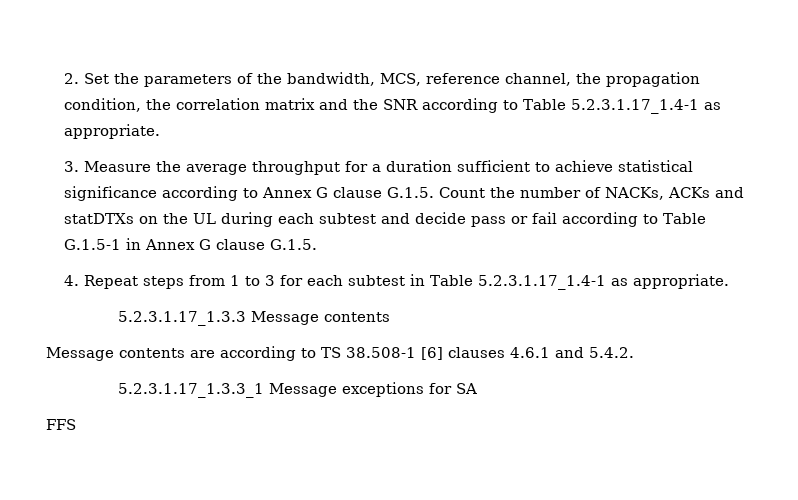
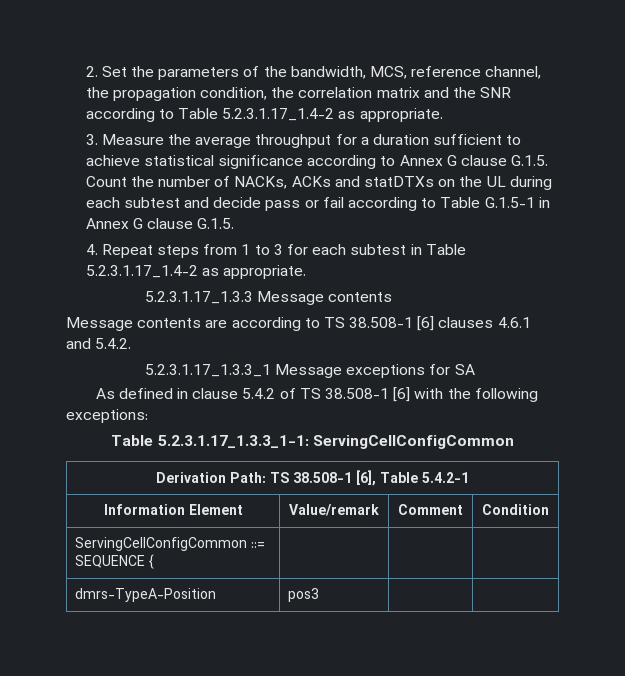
[570,99,699,114] 5.2.3.1.17_1.4-1 -> [222,108,335,121] 5.2.3.1.17_1.4-2
[477,275,606,290] 5.2.3.1.17_1.4-1 -> [85,265,198,278] 5.2.3.1.17_1.4-2
[46,419,76,430] FFS -> [95,387,538,402] [66,409,148,423] [111,435,514,449] [156,470,469,486] [103,504,243,515] [289,504,379,516] [397,504,463,515] [481,504,549,515] [74,537,265,551] [74,554,154,569] [74,588,216,602] [287,588,319,602] As defined in clause 5.4.2 of TS 38.508-1 [6] with the following exceptions: // Table 5.2.3.1.17_1.3.3_1-1: ServingCellConfigCommon // Derivation Path: TS 38.508-1 [6], Table 5.4.2-1 // Information Element | Value/remark | Comment | Condition // ServingCellConfigCommon ::= SEQUENCE { | | | // dmrs-TypeA-Position | pos3 | |

